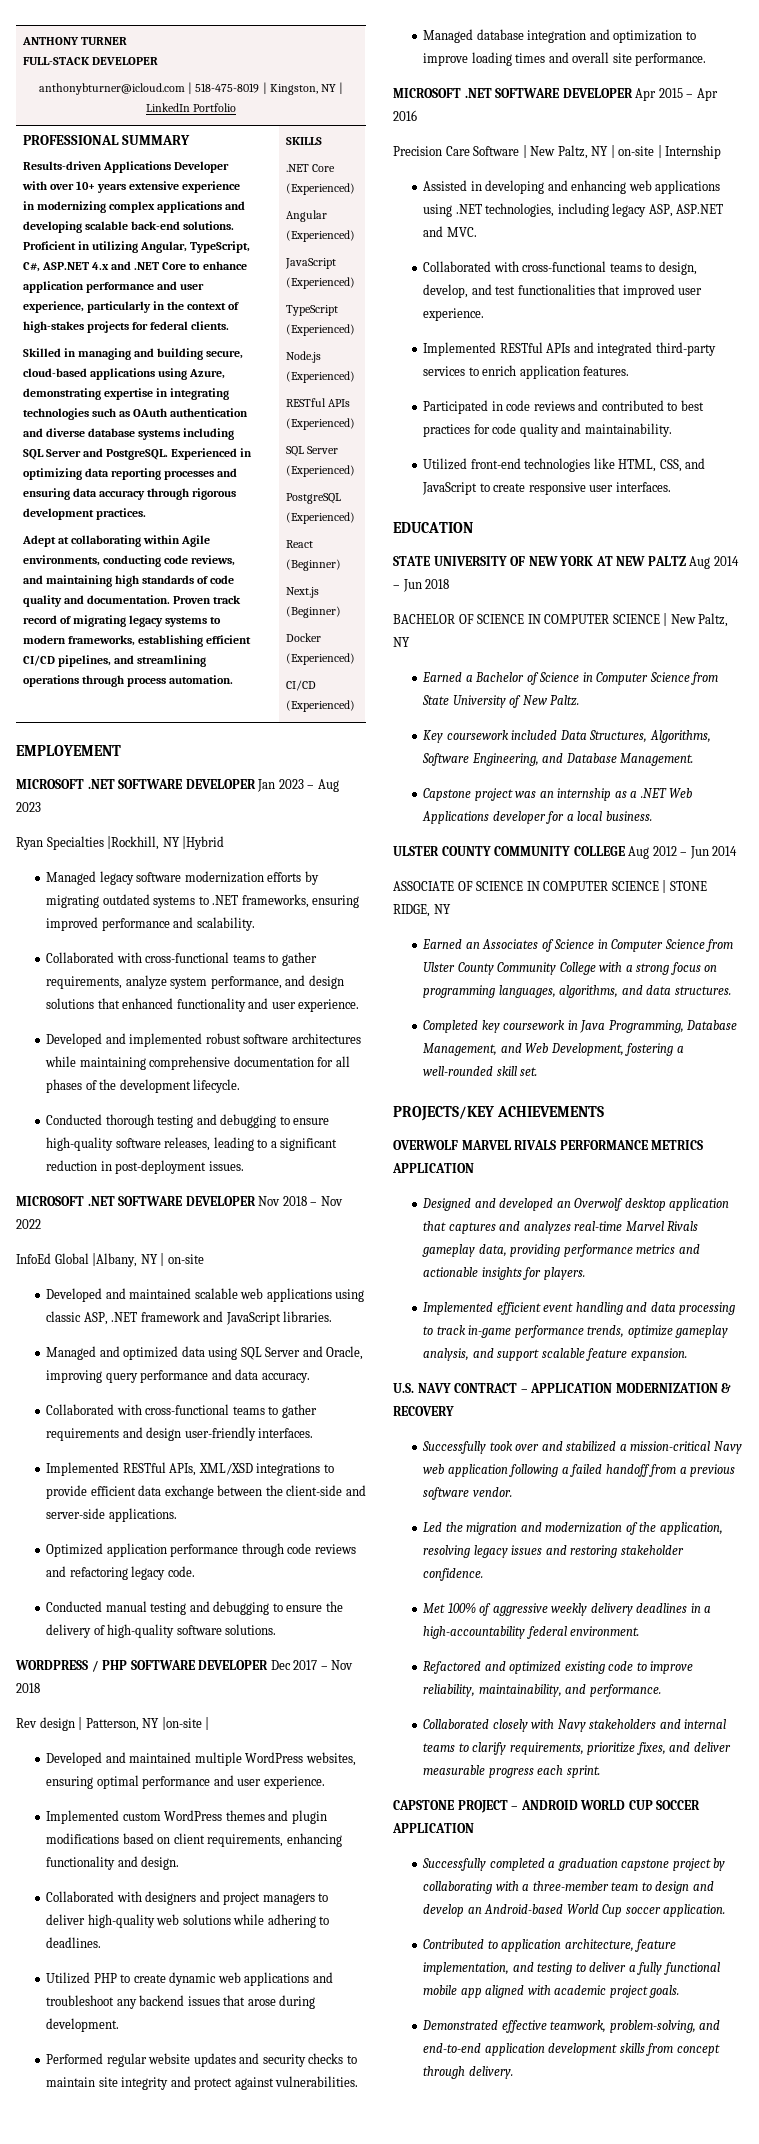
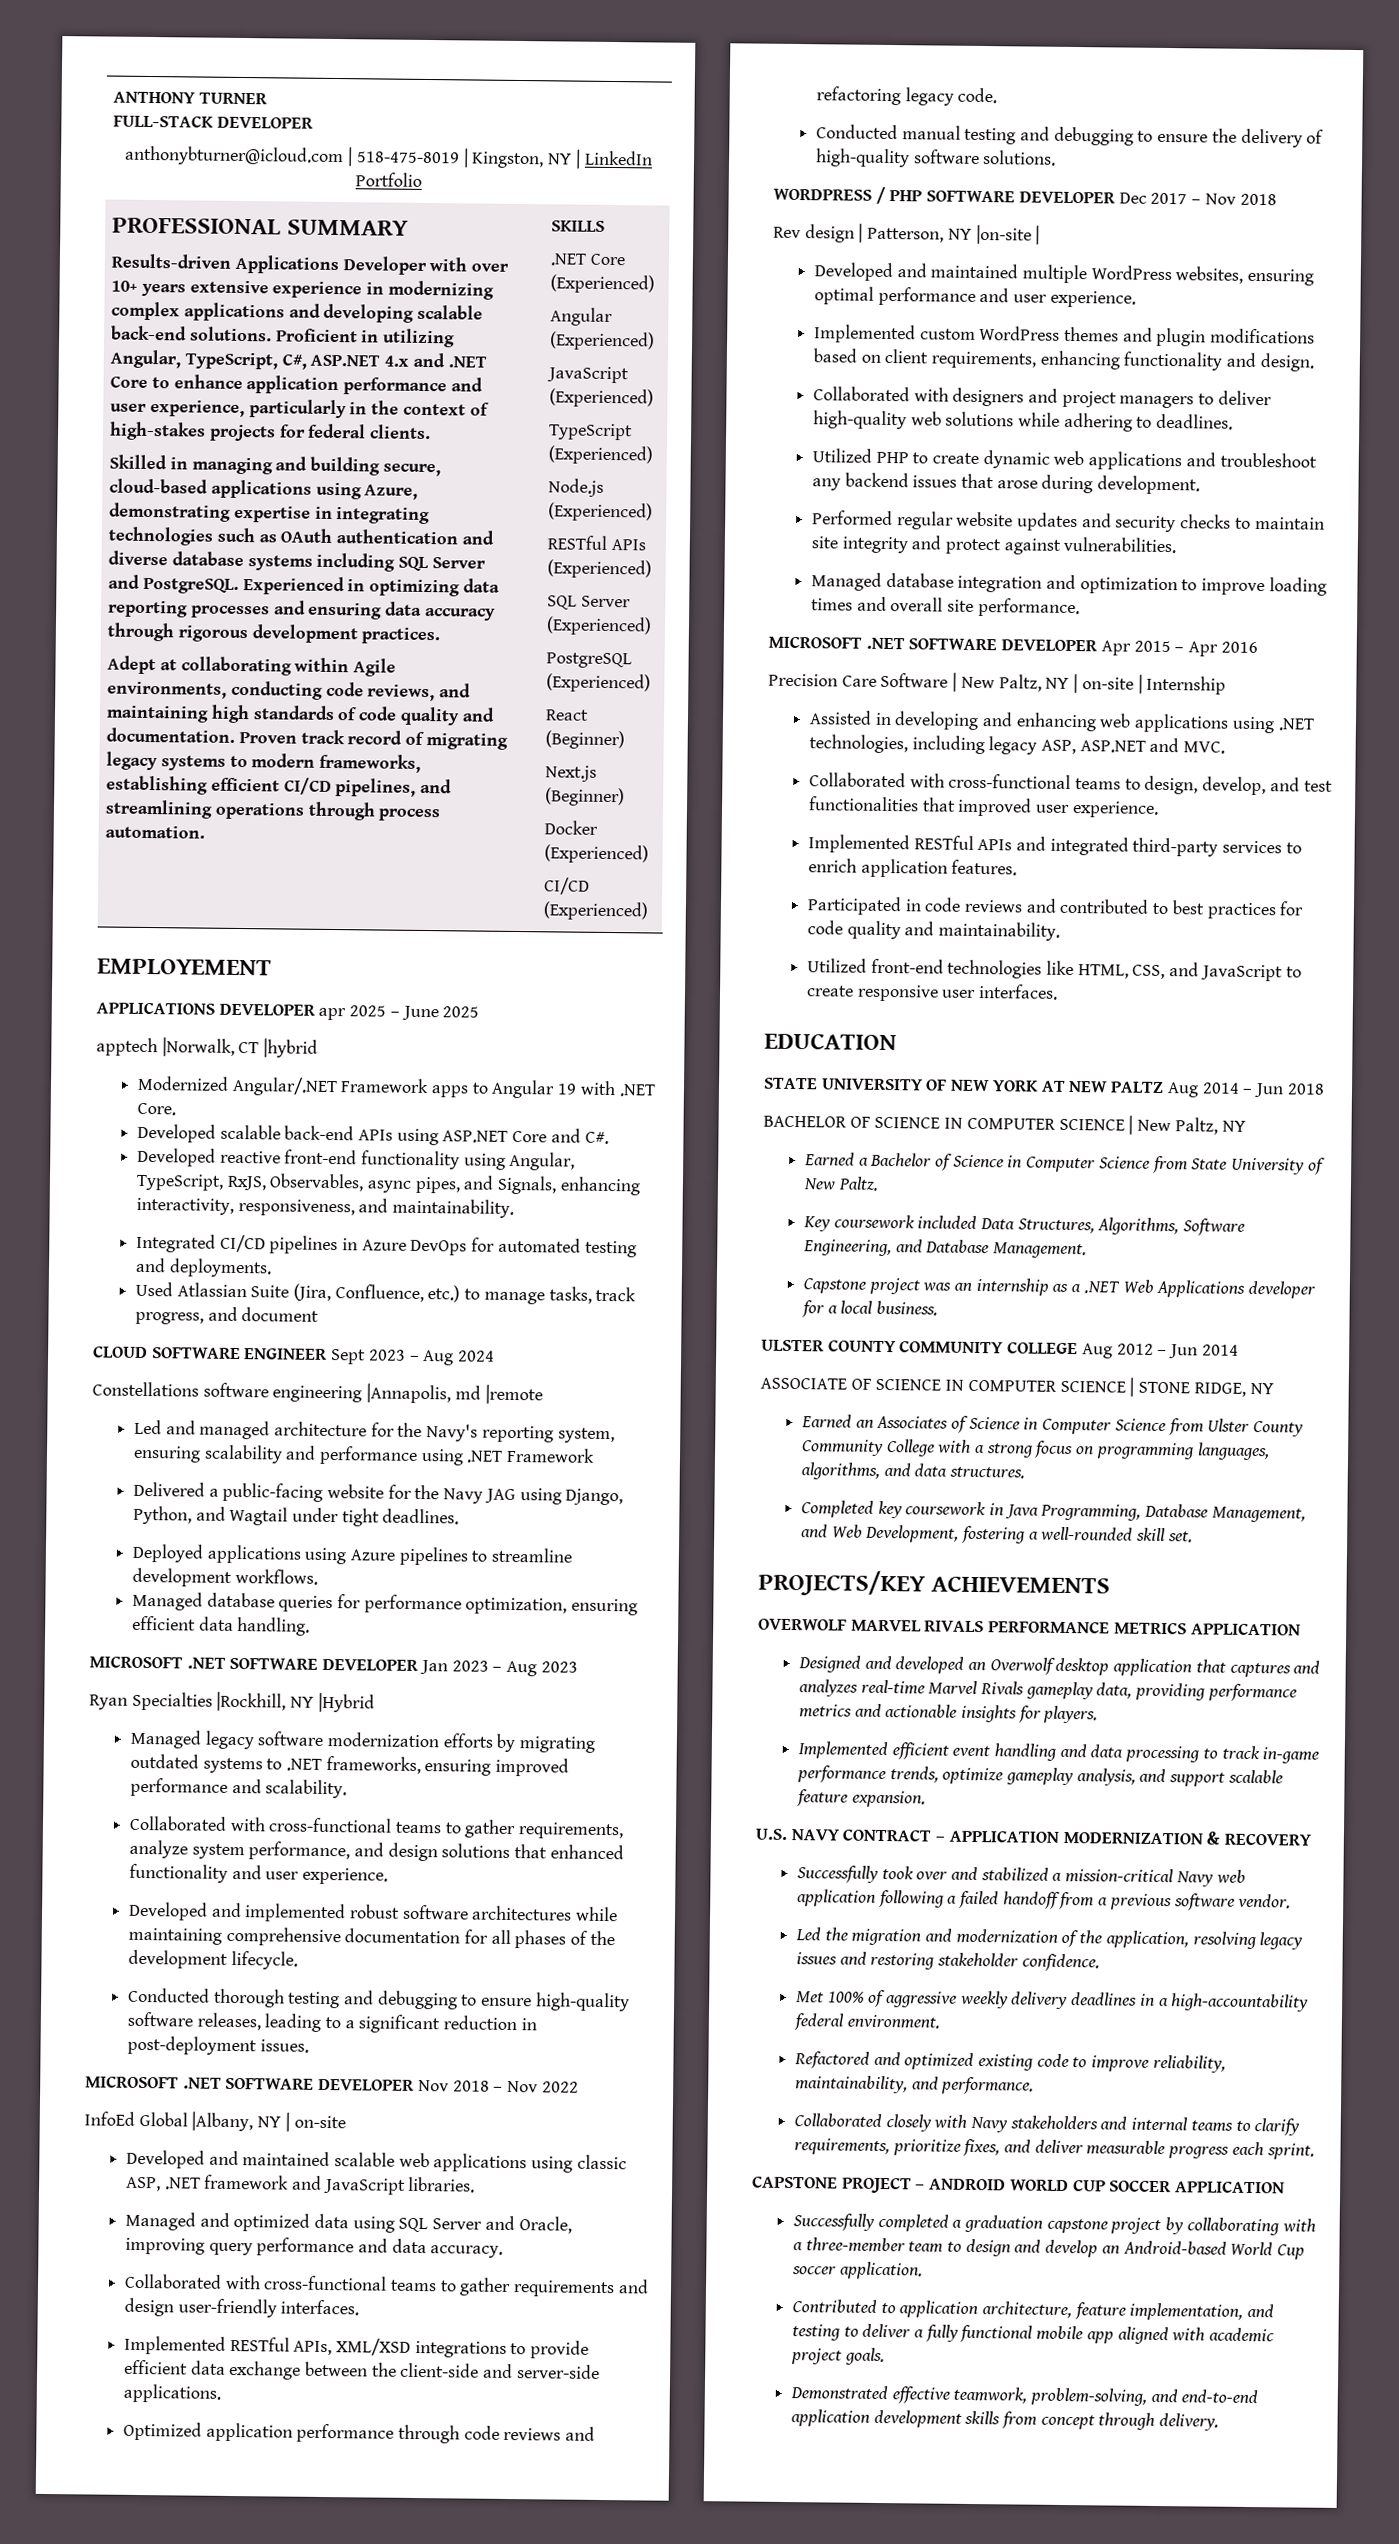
(121, 750) none -> [96,1002,480,1021] [96,1037,319,1058] [136,1075,656,1099] [136,1102,176,1116] [136,1123,609,1146] [136,1147,576,1171] [135,1173,641,1196] [135,1197,515,1218] [135,1233,637,1258] [134,1257,272,1278] [134,1281,637,1305] [134,1306,320,1325] [93,1346,496,1366] [92,1381,543,1405] [133,1419,615,1444] [132,1444,596,1466] [132,1481,624,1506] [132,1505,460,1527] [131,1543,573,1566] [131,1567,318,1587] [131,1591,639,1616] [131,1615,311,1636] // APPLICATIONS DEVELOPER apr 2025 – June 2025 // apptech |Norwalk, CT |hybrid // Modernized Angular/.NET Framework apps to Angular 19 with .NET Core. // Developed scalable back-end APIs using ASP.NET Core and C#. // Developed reactive front-end functionality using Angular, TypeScript, RxJS, Observables, async pipes, and Signals, enhancing interactivity, responsiveness, and maintainability. // Integrated CI/CD pipelines in Azure DevOps for automated testing and deployments. // Used Atlassian Suite (Jira, Confluence, etc.) to manage tasks, track progress, and document // CLOUD SOFTWARE ENGINEER Sept 2023 – Aug 2024 // Constellations software engineering |Annapolis, md |remote // Led and managed architecture for the Navy's reporting system, ensuring scalability and performance using .NET Framework // Delivered a public-facing website for the Navy JAG using Django, Python, and Wagtail under tight deadlines. // Deployed applications using Azure pipelines to streamline development workflows. // Managed database queries for performance optimization, ensuring efficient data handling.

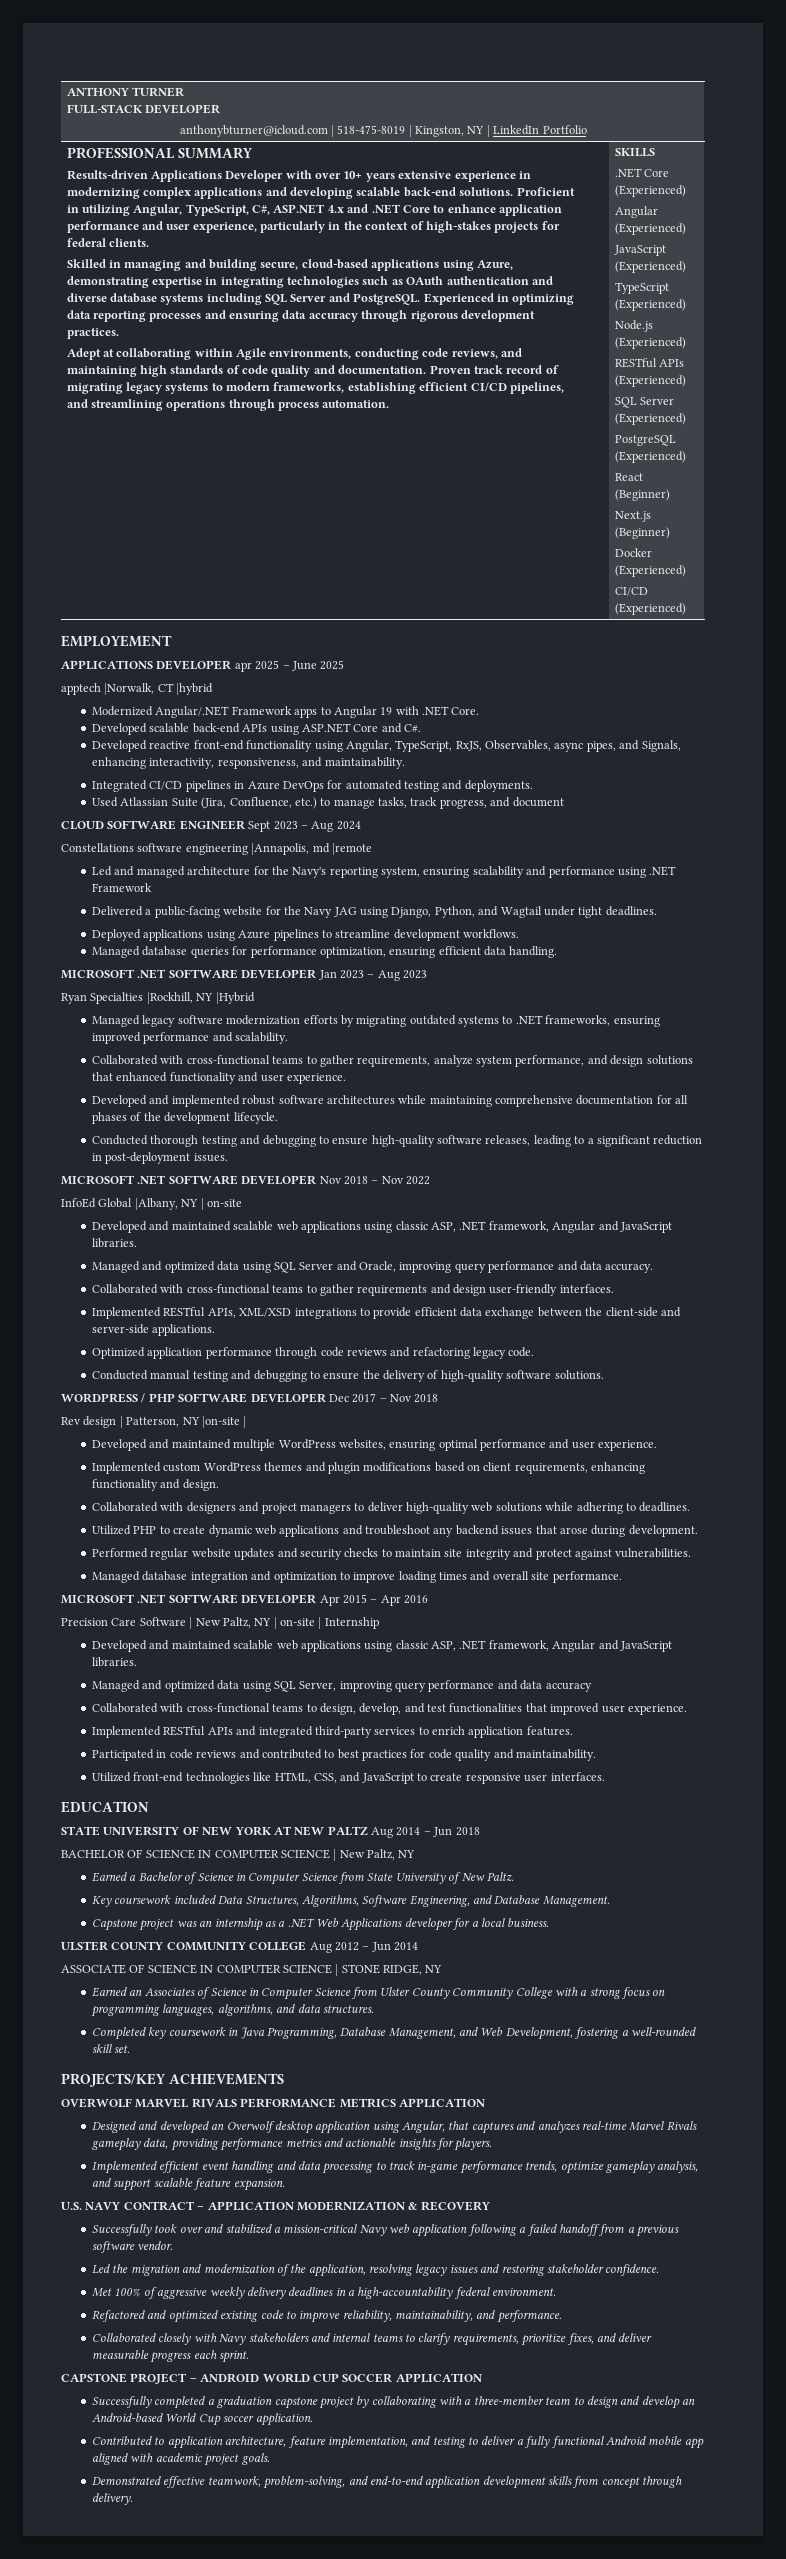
[204,2174,290,2190] framework -> [488,1221,596,1233] framework, Angular
[808,710,1315,734] [808,734,1226,755] Assisted in developing and enhancing web applications using .NET technologies, including legacy ASP, ASP.NET and MVC. -> [92,1640,672,1652] [92,1657,138,1667] [92,1680,592,1692] Developed and maintained scalable web applications using classic ASP, .NET framework, Angular and JavaScript libraries. // Managed and optimized data using SQL Server, improving query performance and data accuracy
(1193, 1667) none -> [372,2121,446,2133] using Angular,
(1034, 2333) none -> [605,2436,646,2445] Android

